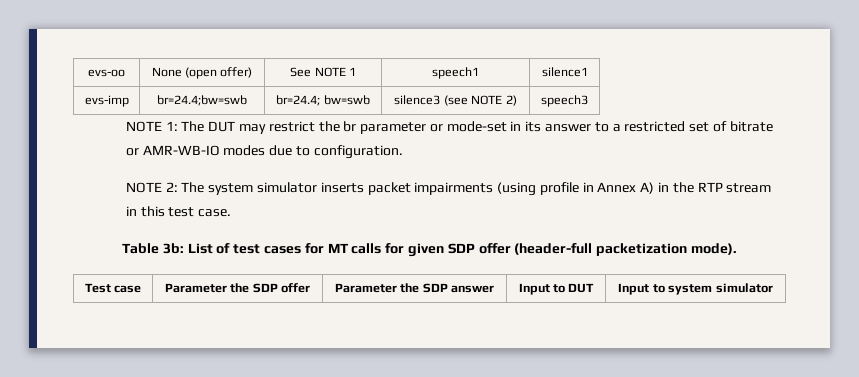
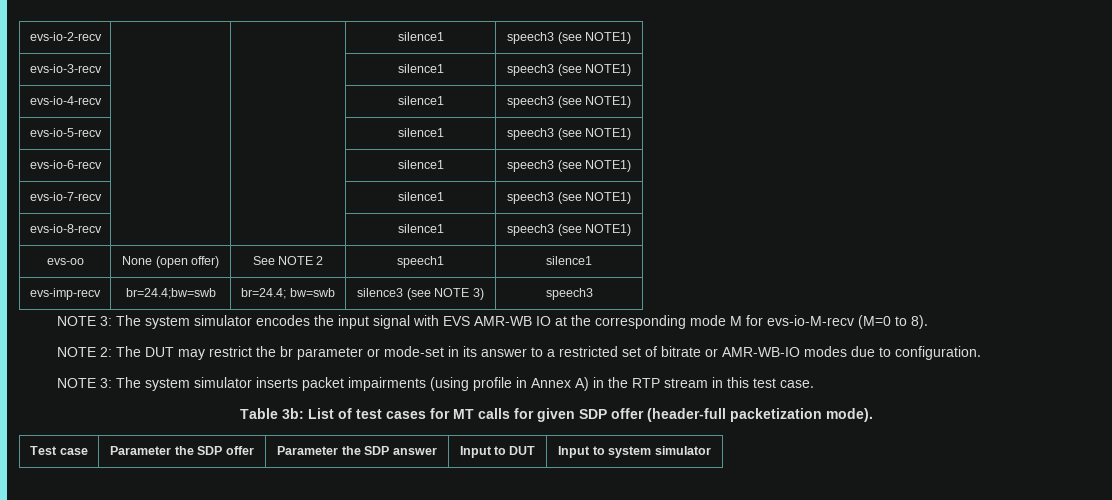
(88, 73) none -> [29,32,102,41] [397,32,444,41] [507,32,631,44] [29,64,102,73] [397,64,444,73] [507,64,631,76] [29,96,102,105] [397,96,444,105] [507,96,631,108] [29,128,102,137] [397,128,444,137] [507,128,631,140] [29,160,102,169] [397,160,444,169] [507,160,631,172] [29,192,102,201] [397,192,444,201] [507,192,631,204] [29,224,102,233] [397,224,444,233] [507,224,631,236] evs-io-2-recv | | | silence1 | speech3 (see NOTE1) // evs-io-3-recv | | | silence1 | speech3 (see NOTE1) // evs-io-4-recv | | | silence1 | speech3 (see NOTE1) // evs-io-5-recv | | | silence1 | speech3 (see NOTE1) // evs-io-6-recv | | | silence1 | speech3 (see NOTE1) // evs-io-7-recv | | | silence1 | speech3 (see NOTE1) // evs-io-8-recv | | | silence1 | speech3 (see NOTE1) //
[348,67,356,76] 1 -> [316,256,324,265] 2
[84,95,129,107] evs-imp -> [30,288,101,300] evs-imp-recv
[505,95,517,106] 2) -> [472,288,484,300] 3)
[165,121,178,131] 1: -> [100,315,929,329] [57,347,113,357] 3: The system simulator encodes the input signal with EVS AMR-WB IO at the corresponding mode M for evs-io-M-recv (M=0 to 8). // NOTE 2:
[165,182,178,192] 2: -> [100,378,113,388] 3:

